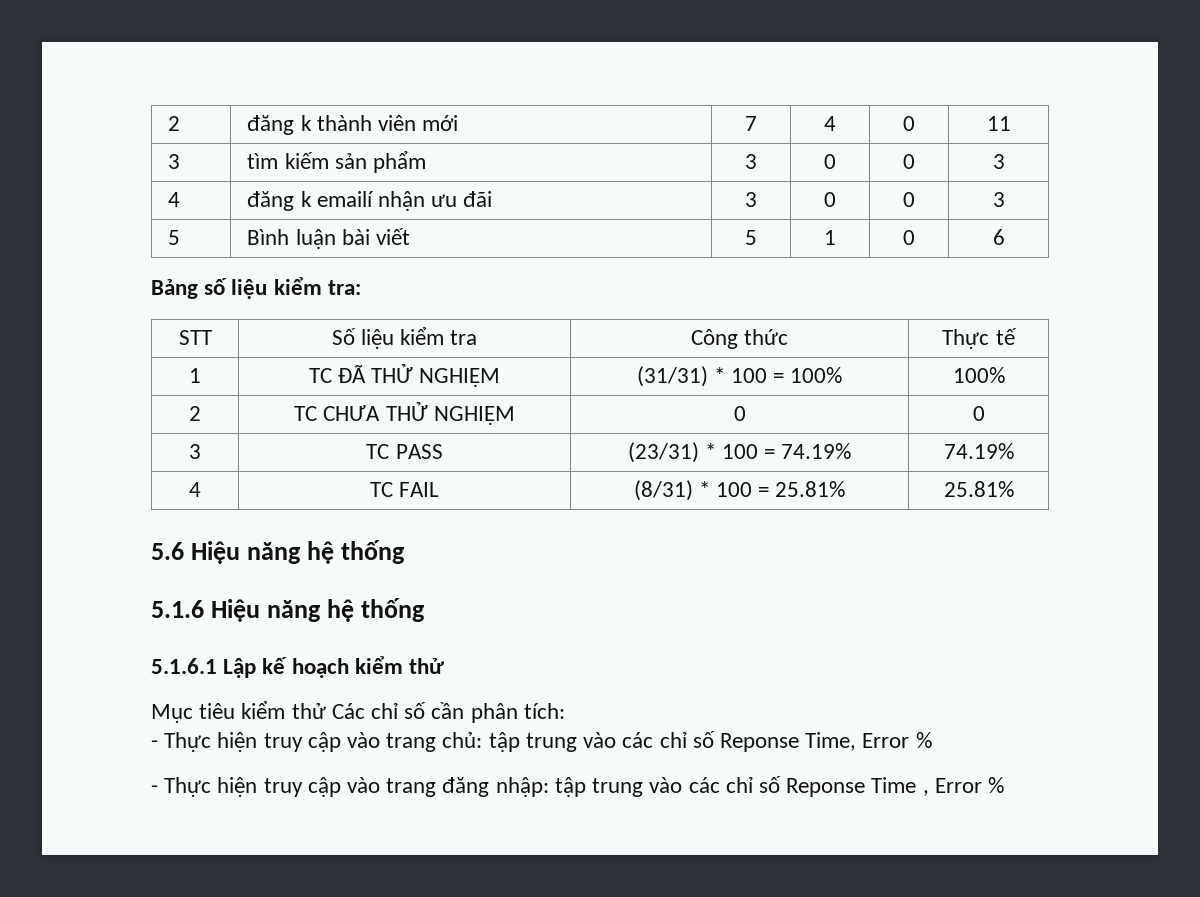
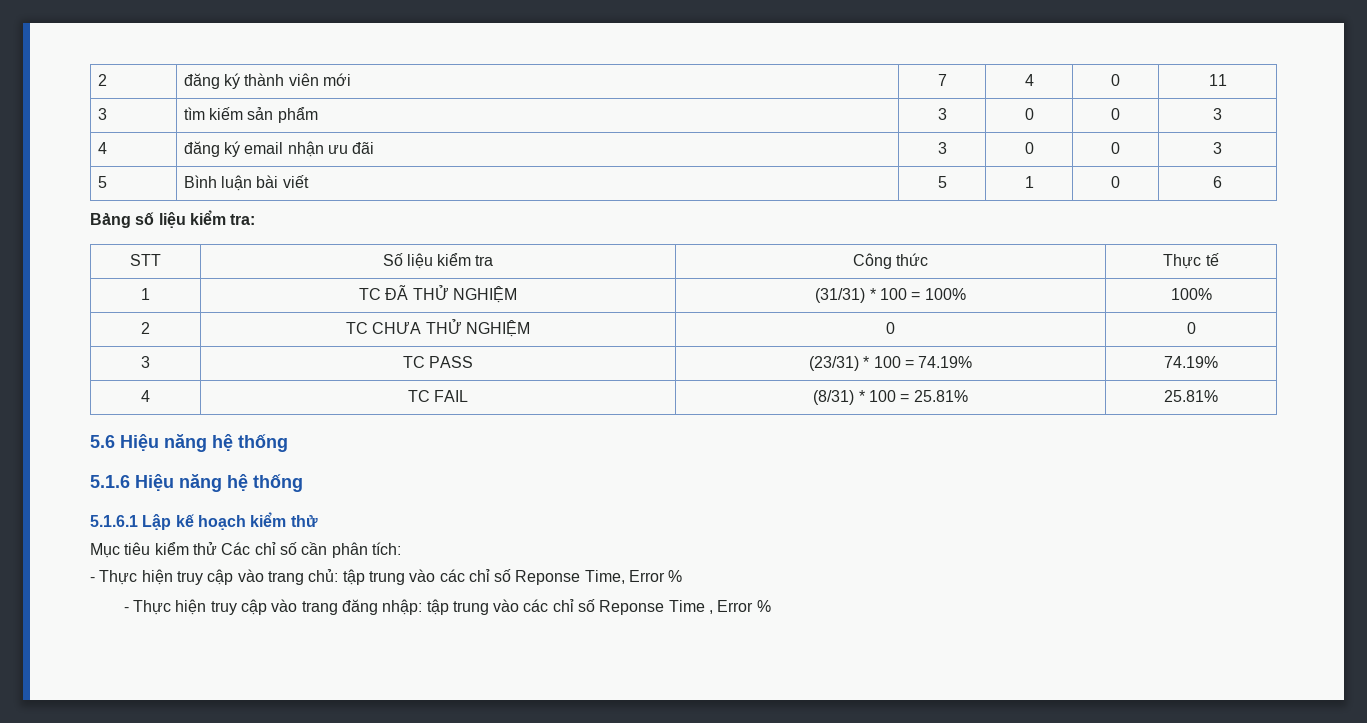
[300,115,312,131] k -> [224,73,241,89] ký
[300,191,374,207] k emailí -> [224,141,284,157] ký email

